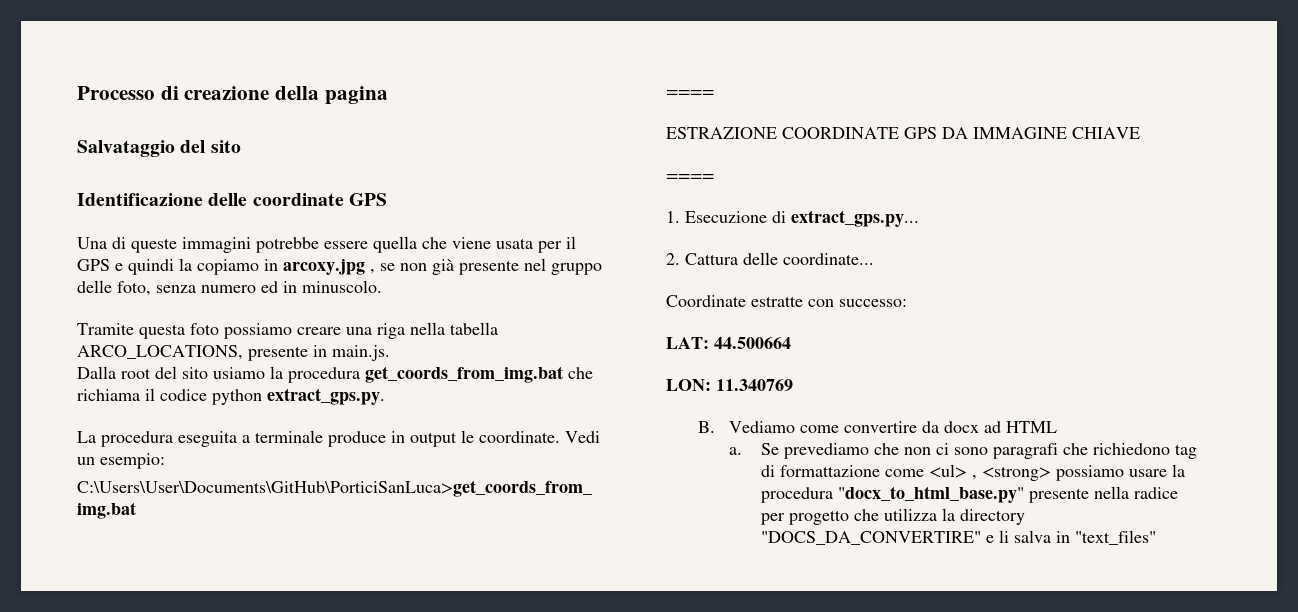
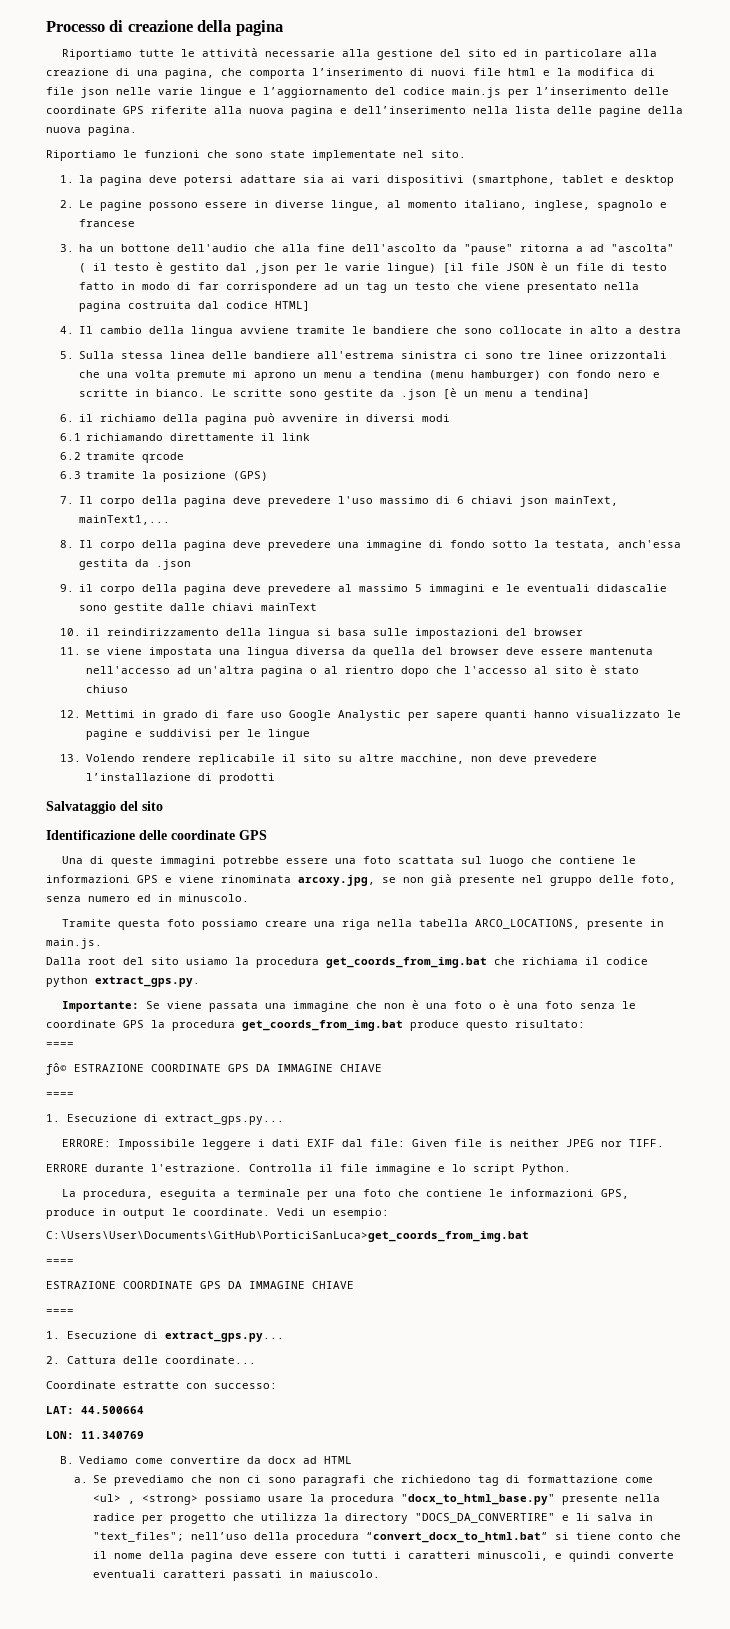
(388, 95) none -> [62,48,658,60] [46,68,655,79] [46,87,669,98] [46,106,683,117] [46,125,137,136] [46,150,466,161] [59,175,675,186] [59,200,668,211] [79,219,136,227] [59,244,675,255] [79,262,668,274] [79,282,640,293] [79,301,311,312] [59,326,682,337] [59,351,668,359] [79,370,661,381] [79,388,591,400] [59,413,451,425] [59,433,311,441] [59,452,185,463] [59,471,269,482] [59,496,619,507] [79,515,171,525] [59,540,682,551] [79,559,192,570] [59,584,668,595] [79,603,318,614] [59,628,584,639] [59,647,654,658] [86,665,640,677] [86,685,129,693] [59,710,682,721] [86,729,311,740] [59,754,598,765] [86,773,276,784] // Riportiamo tutte le attività necessarie alla gestione del sito ed in particolare alla creazione di una pagina, che comporta l’inserimento di nuovi file html e la modifica di file json nelle varie lingue e l’aggiornamento del codice main.js per l’inserimento delle coordinate GPS riferite alla nuova pagina e dell’inserimento nella lista delle pagine della nuova pagina. // Riportiamo le funzioni che sono state implementate nel sito. // 1. la pagina deve potersi adattare sia ai vari dispositivi (smartphone, tablet e desktop // 2. Le pagine possono essere in diverse lingue, al momento italiano, inglese, spagnolo e francese // 3. ha un bottone dell'audio che alla fine dell'ascolto da "pause" ritorna a ad "ascolta" ( il testo è gestito dal ,json per le varie lingue) [il file JSON è un file di testo fatto in modo di far corrispondere ad un tag un testo che viene presentato nella pagina costruita dal codice HTML] // 4. Il cambio della lingua avviene tramite le bandiere che sono collocate in alto a destra // 5. Sulla stessa linea delle bandiere all'estrema sinistra ci sono tre linee orizzontali che una volta premute mi aprono un menu a tendina (menu hamburger) con fondo nero e scritte in bianco. Le scritte sono gestite da .json [è un menu a tendina] // 6. il richiamo della pagina può avvenire in diversi modi // 6.1 richiamando direttamente il link // 6.2 tramite qrcode // 6.3 tramite la posizione (GPS) // 7. Il corpo della pagina deve prevedere l'uso massimo di 6 chiavi json mainText, mainText1,... // 8. Il corpo della pagina deve prevedere una immagine di fondo sotto la testata, anch'essa gestita da .json // 9. il corpo della pagina deve prevedere al massimo 5 immagini e le eventuali didascalie sono gestite dalle chiavi mainText // 10. il reindirizzamento della lingua si basa sulle impostazioni del browser // 11. se viene impostata una lingua diversa da quella del browser deve essere mantenuta nell'accesso ad un'altra pagina o al rientro dopo che l'accesso al sito è stato chiuso // 12. Mettimi in grado di fare uso Google Analystic per sapere quanti hanno visualizzato le pagine e suddivisi per le lingue // 13. Volendo rendere replicabile il sito su altre macchine, non deve prevedere l’installazione di prodotti
[373,236,576,253] [77,258,375,275] quella che viene usata per il GPS e quindi la copiamo in arcoxy.jpg , -> [335,856,637,867] [46,875,375,886] una foto scattata sul luogo che contiene le informazioni GPS e viene rinominata arcoxy.jpg,
(385, 396) none -> [62,1000,637,1012] [46,1020,585,1031] [46,1042,74,1047] [46,1063,382,1075] [46,1092,74,1097] [46,1114,284,1125] [62,1139,665,1150] [46,1164,571,1175] // Importante: Se viene passata una immagine che non è una foto o è una foto senza le coordinate GPS la procedura get_coords_from_img.bat produce questo risultato: // ==== // ƒô© ESTRAZIONE COORDINATE GPS DA IMMAGINE CHIAVE // ==== // 1. Esecuzione di extract_gps.py... // ERRORE: Impossibile leggere i dati EXIF dal file: Given file is neither JPEG nor TIFF. // ERRORE durante l'estrazione. Controlla il file immagine e lo script Python.
[101,431,173,447] procedura -> [83,1189,154,1200] procedura,
(323, 436) none -> [307,1189,630,1200] per una foto che contiene le informazioni GPS,
[1075,530,1157,545] "text_files" -> [93,1532,682,1543] [93,1551,675,1562] [93,1570,381,1581] "text_files"; nell’uso della procedura “convert_docx_to_html.bat” si tiene conto che il nome della pagina deve essere con tutti i caratteri minuscoli, e quindi converte eventuali caratteri passati in maiuscolo.

